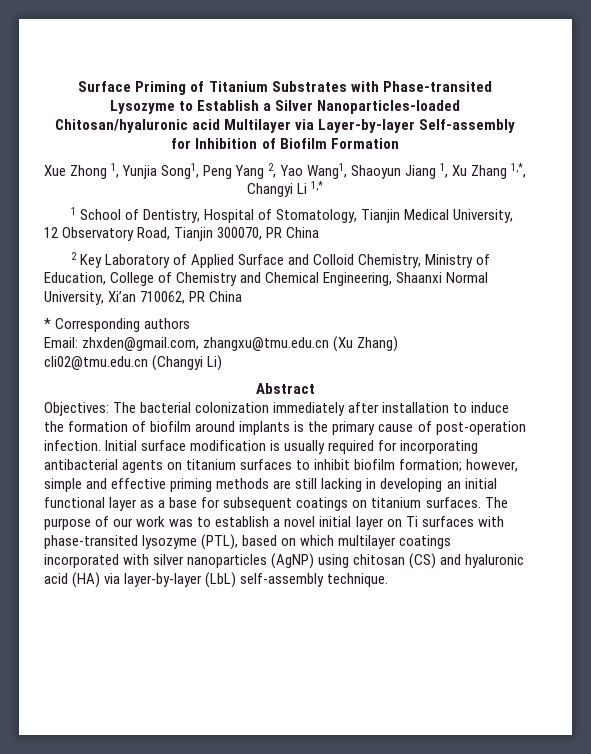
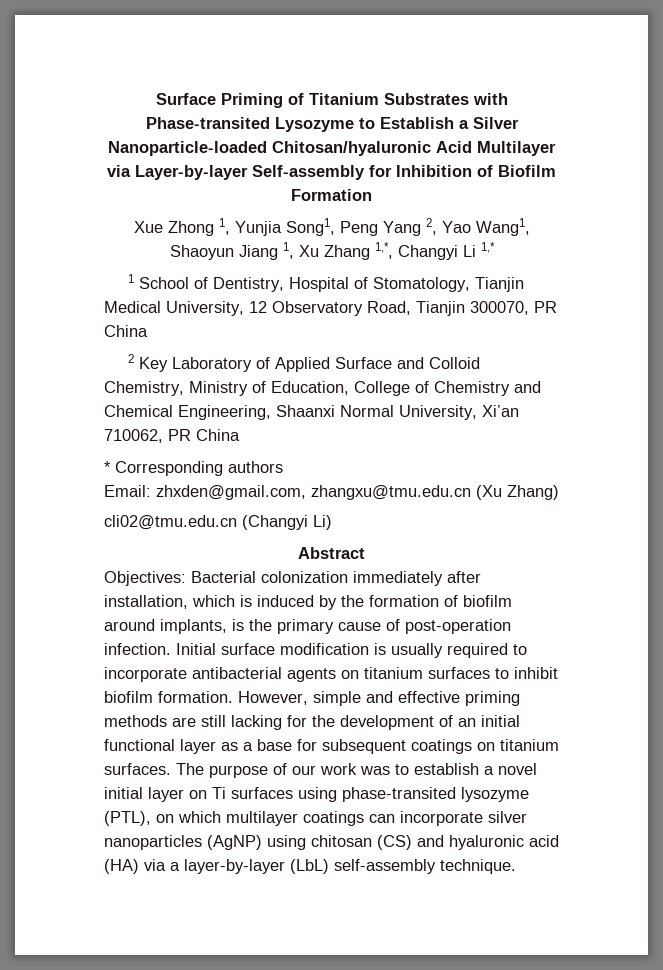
[317,100,461,114] [54,119,220,133] Nanoparticles-loaded Chitosan/hyaluronic acid -> [108,141,472,156] Nanoparticle-loaded Chitosan/hyaluronic Acid
[113,402,192,413] The bacterial -> [191,571,256,583] Bacterial
[382,402,510,413] installation to induce -> [104,595,337,610] installation, which is induced by
[239,421,291,435] implants -> [160,619,227,634] implants,
[378,440,479,454] for incorporating -> [513,644,527,655] [104,667,187,682] to incorporate
[399,459,519,472] formation; however, -> [158,691,308,705] formation. However,
[366,478,443,492] in developing -> [287,715,453,730] for the development of
[477,516,504,527] with -> [298,787,337,802] using
[242,535,278,546] based -> (151, 818) none
[44,554,150,568] incorporated with -> [369,811,483,826] can incorporate
(121, 578) none -> [170,862,180,871] a

